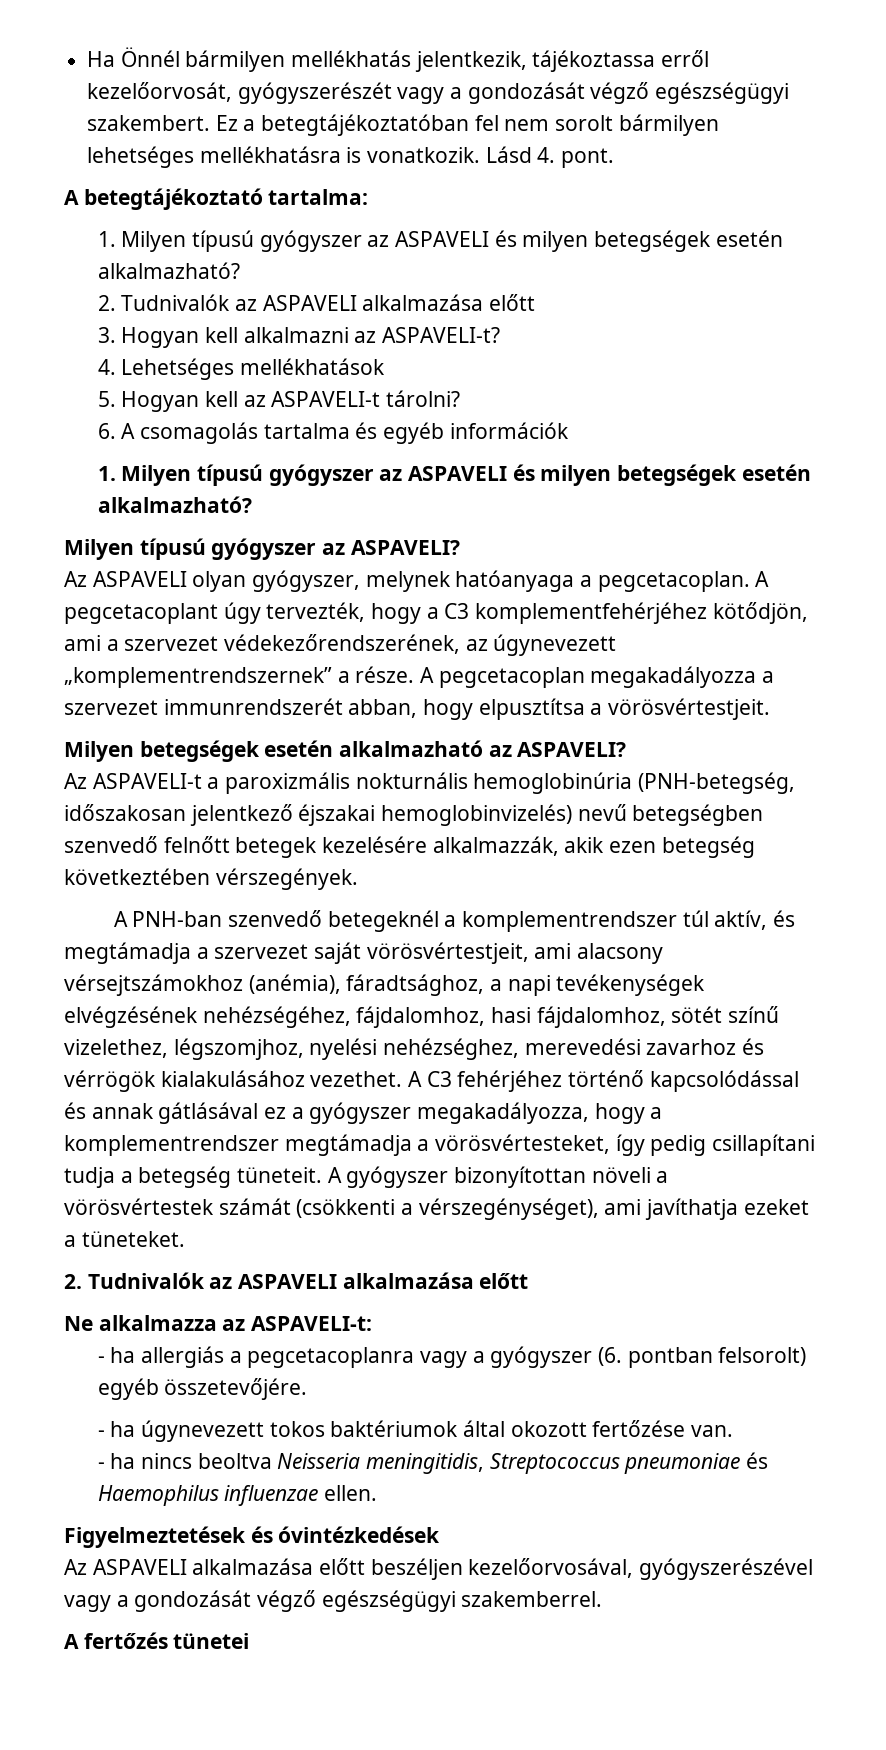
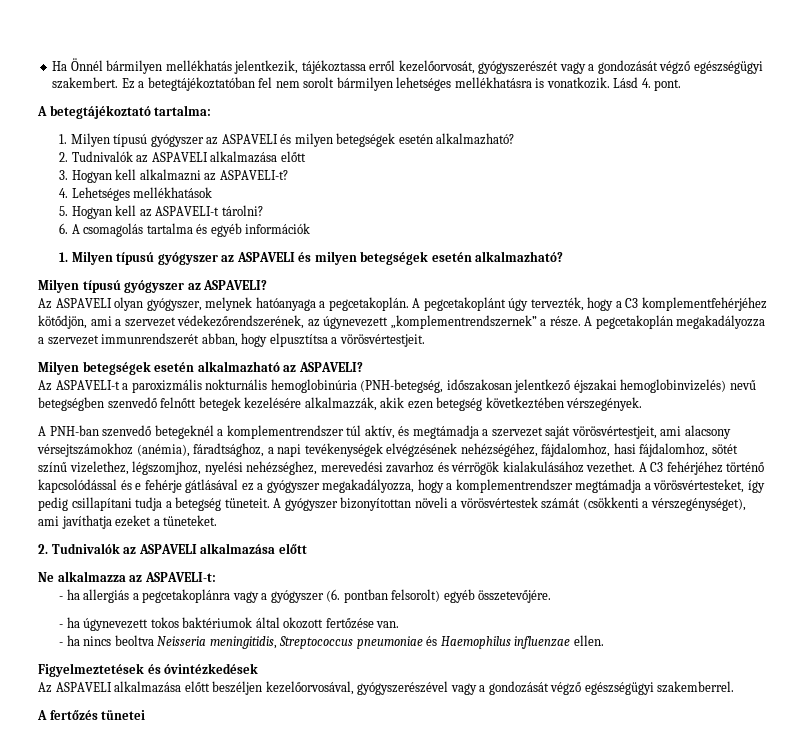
[597,571,770,592] [64,603,218,624] pegcetacoplan. A pegcetacoplant -> [328,297,506,311] pegcetakoplán. A pegcetakoplánt
[438,667,585,688] pegcetacoplan -> [595,315,673,329] pegcetakoplán
[91,1103,154,1119] annak -> [135,479,182,493] e fehérje
[247,1347,415,1368] pegcetacoplanra -> [142,589,231,603] pegcetakoplánra

